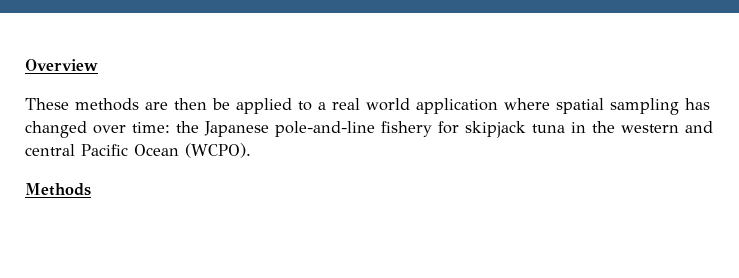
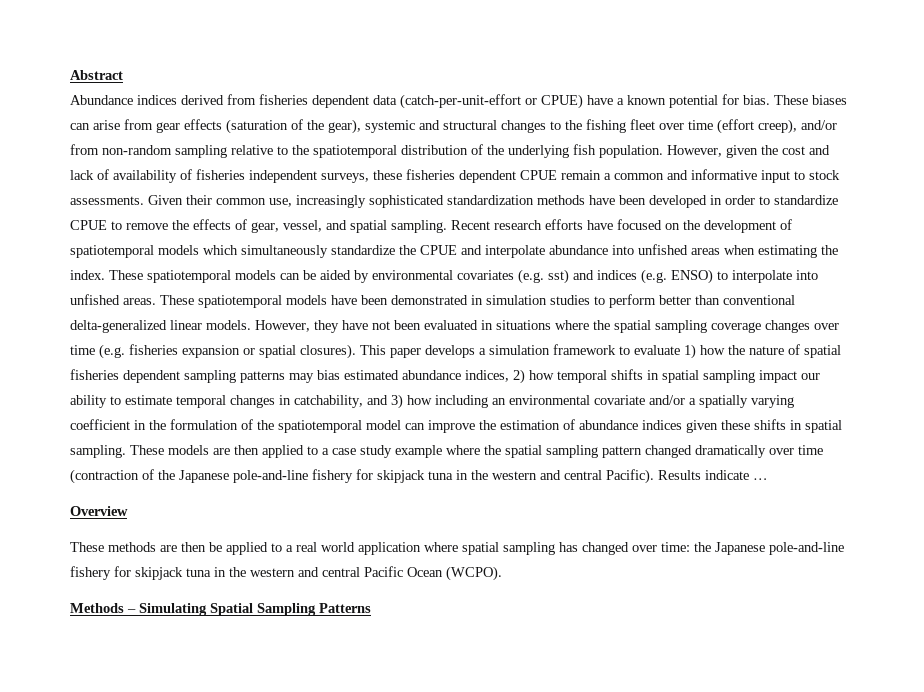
(25, 65) none -> [70,70,123,80] [70,94,847,109] [70,119,837,134] [70,144,830,158] [70,169,840,183] [70,195,838,208] [70,219,792,233] [70,244,838,258] [70,269,818,284] [70,294,795,308] [70,320,839,333] [70,344,841,359] [70,369,820,384] [70,394,794,409] [70,419,842,433] [70,445,823,458] [70,469,768,484] Abstract // Abundance indices derived from fisheries dependent data (catch-per-unit-effort or CPUE) have a known potential for bias. These biases can arise from gear effects (saturation of the gear), systemic and structural changes to the fishing fleet over time (effort creep), and/or from non-random sampling relative to the spatiotemporal distribution of the underlying fish population. However, given the cost and lack of availability of fisheries independent surveys, these fisheries dependent CPUE remain a common and informative input to stock assessments. Given their common use, increasingly sophisticated standardization methods have been developed in order to standardize CPUE to remove the effects of gear, vessel, and spatial sampling. Recent research efforts have focused on the development of spatiotemporal models which simultaneously standardize the CPUE and interpolate abundance into unfished areas when estimating the index. These spatiotemporal models can be aided by environmental covariates (e.g. sst) and indices (e.g. ENSO) to interpolate into unfished areas. These spatiotemporal models have been demonstrated in simulation studies to perform better than conventional delta-generalized linear models. However, they have not been evaluated in situations where the spatial sampling coverage changes over time (e.g. fisheries expansion or spatial closures). This paper develops a simulation framework to evaluate 1) how the nature of spatial fisheries dependent sampling patterns may bias estimated abundance indices, 2) how temporal shifts in spatial sampling impact our ability to estimate temporal changes in catchability, and 3) how including an environmental covariate and/or a spatially varying coefficient in the formulation of the spatiotemporal model can improve the estimation of abundance indices given these shifts in spatial sampling. These models are then applied to a case study example where the spatial sampling pattern changed dramatically over time (contraction of the Japanese pole-and-line fishery for skipjack tuna in the western and central Pacific). Results indicate … //
(91, 189) none -> [127,603,371,616] – Simulating Spatial Sampling Patterns

